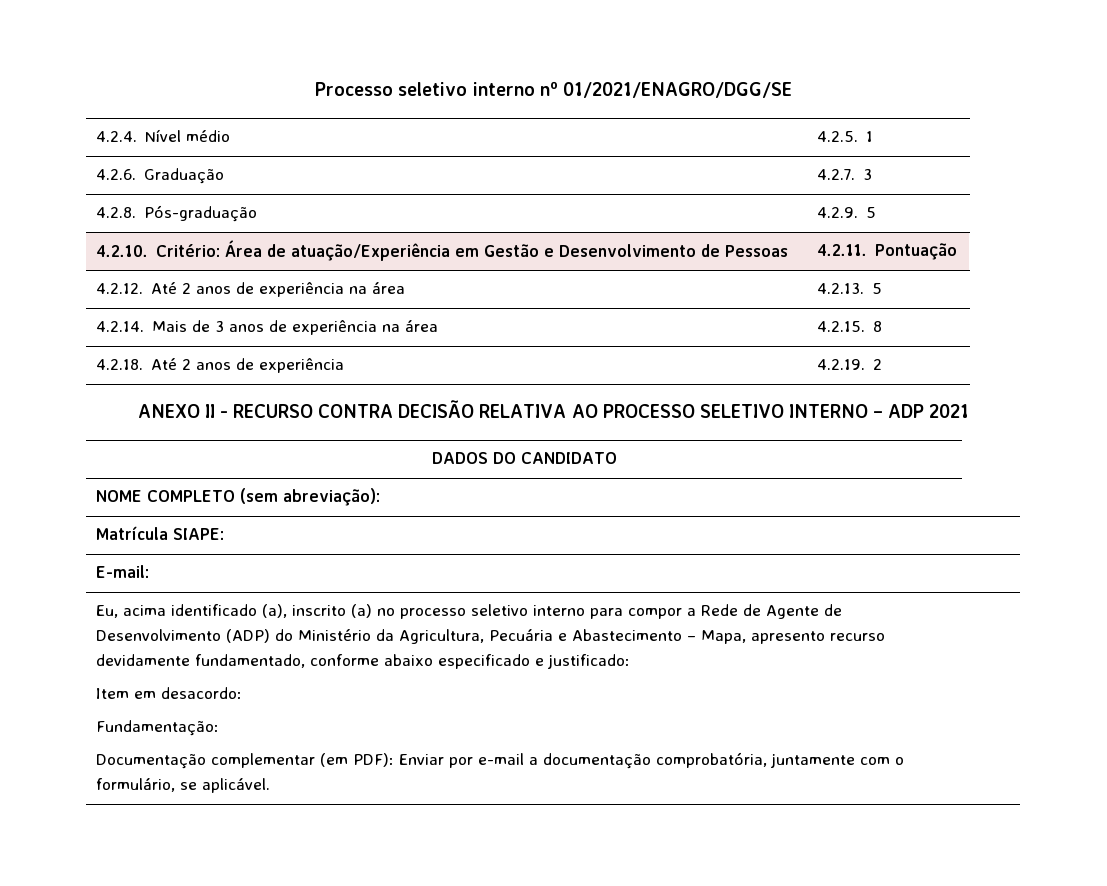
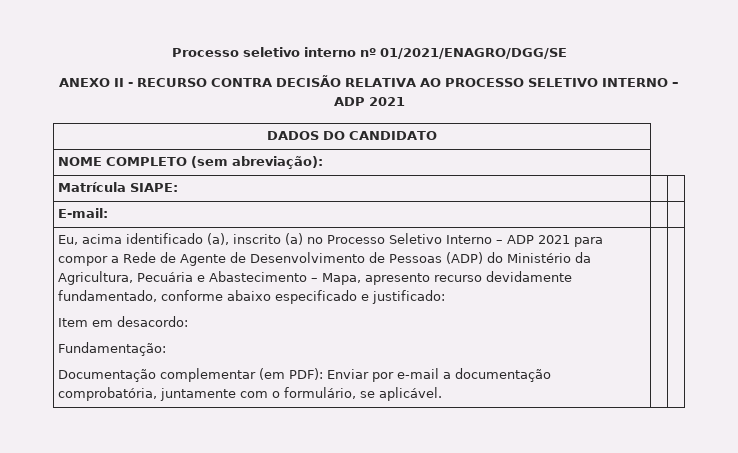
[95,129,231,142] [816,131,874,142] [95,168,225,184] [816,169,873,180] [95,205,258,222] [816,207,877,218] [95,240,789,261] [816,243,958,260] [95,282,406,297] [816,283,883,294] [95,320,439,335] [816,321,883,332] [95,358,345,373] [816,359,883,370] // 4.2.4. Nível médio | 4.2.5. 1 // 4.2.6. Graduação | 4.2.7. 3 // 4.2.8. Pós-graduação | 4.2.9. 5 // 4.2.10. Critério: Área de atuação/Experiência em Gestão e Desenvolvimento de Pessoas | 4.2.11. Pontuação // 4.2.12. Até 2 anos de experiência na área | 4.2.13. 5 // 4.2.14. Mais de 3 anos de experiência na área | 4.2.15. 8 // 4.2.18. Até 2 anos de experiência | 4.2.19. 2 -> (567, 53) none
[399,604,585,619] processo seletivo interno -> [327,233,571,244] Processo Seletivo Interno – ADP 2021
(221, 635) none -> [369,252,443,263] de Pessoas

